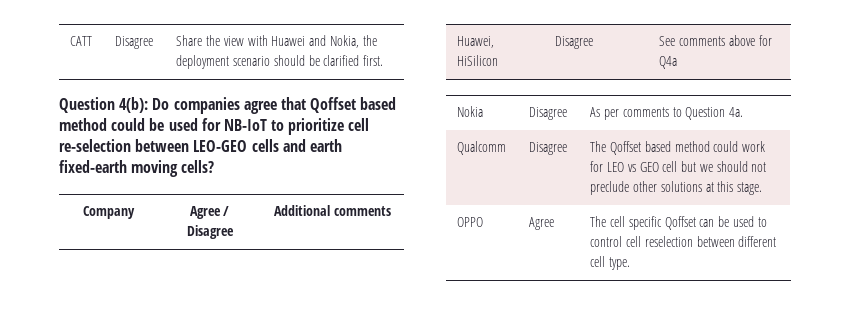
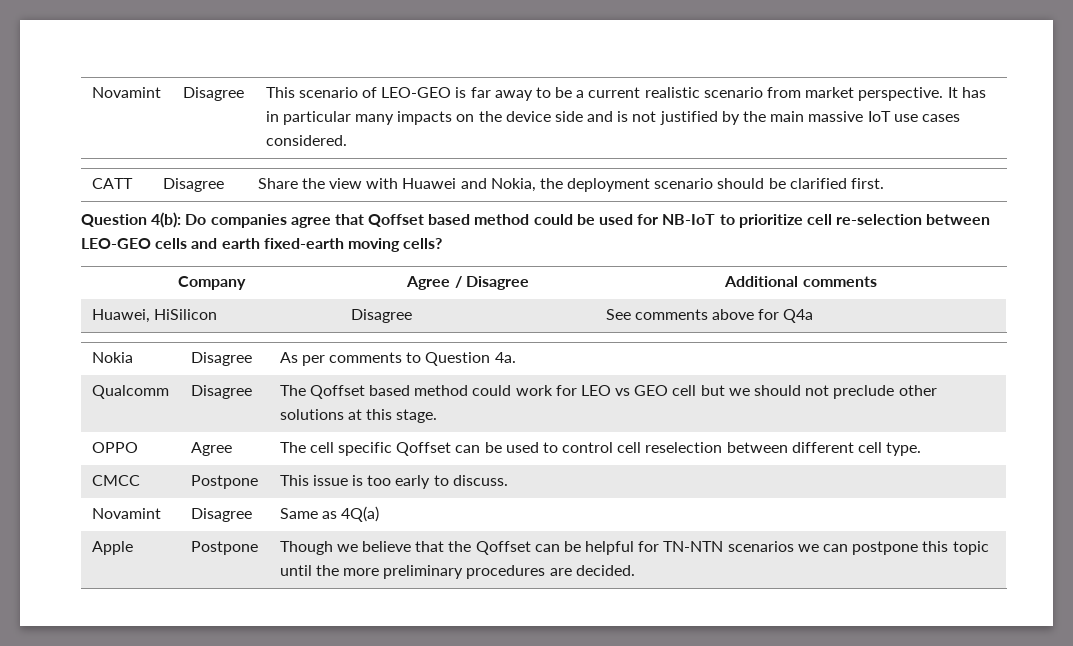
(70, 41) none -> [91,87,161,98] [182,87,244,101] [265,87,986,101] [265,111,960,125] [265,135,347,146] Novamint | Disagree | This scenario of LEO-GEO is far away to be a current realistic scenario from market perspective. It has in particular many impacts on the device side and is not justified by the main massive IoT use cases considered. //
(630, 263) none -> [91,475,140,486] [190,475,258,489] [279,475,508,489] [91,508,161,519] [190,508,252,522] [279,506,379,522] [91,541,133,555] [190,541,258,555] [279,541,989,555] [279,565,635,579] // CMCC | Postpone | This issue is too early to discuss. // Novamint | Disagree | Same as 4Q(a) // Apple | Postpone | Though we believe that the Qoffset can be helpful for TN-NTN scenarios we can postpone this topic until the more preliminary procedures are decided.

